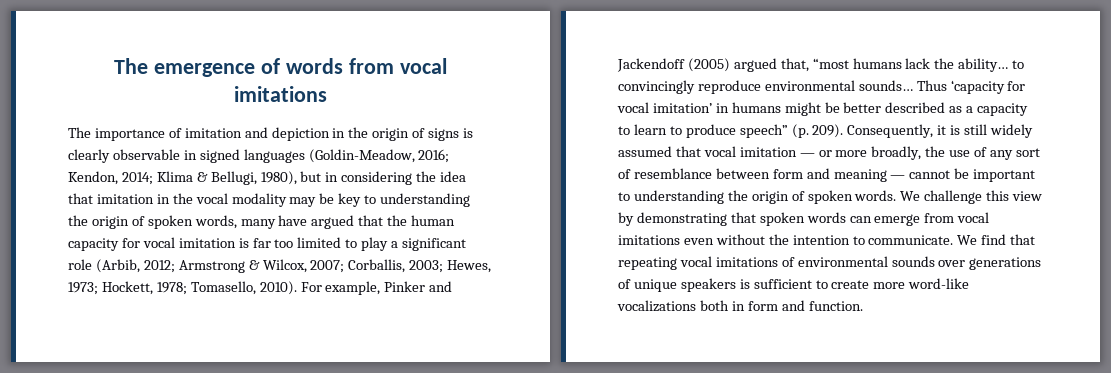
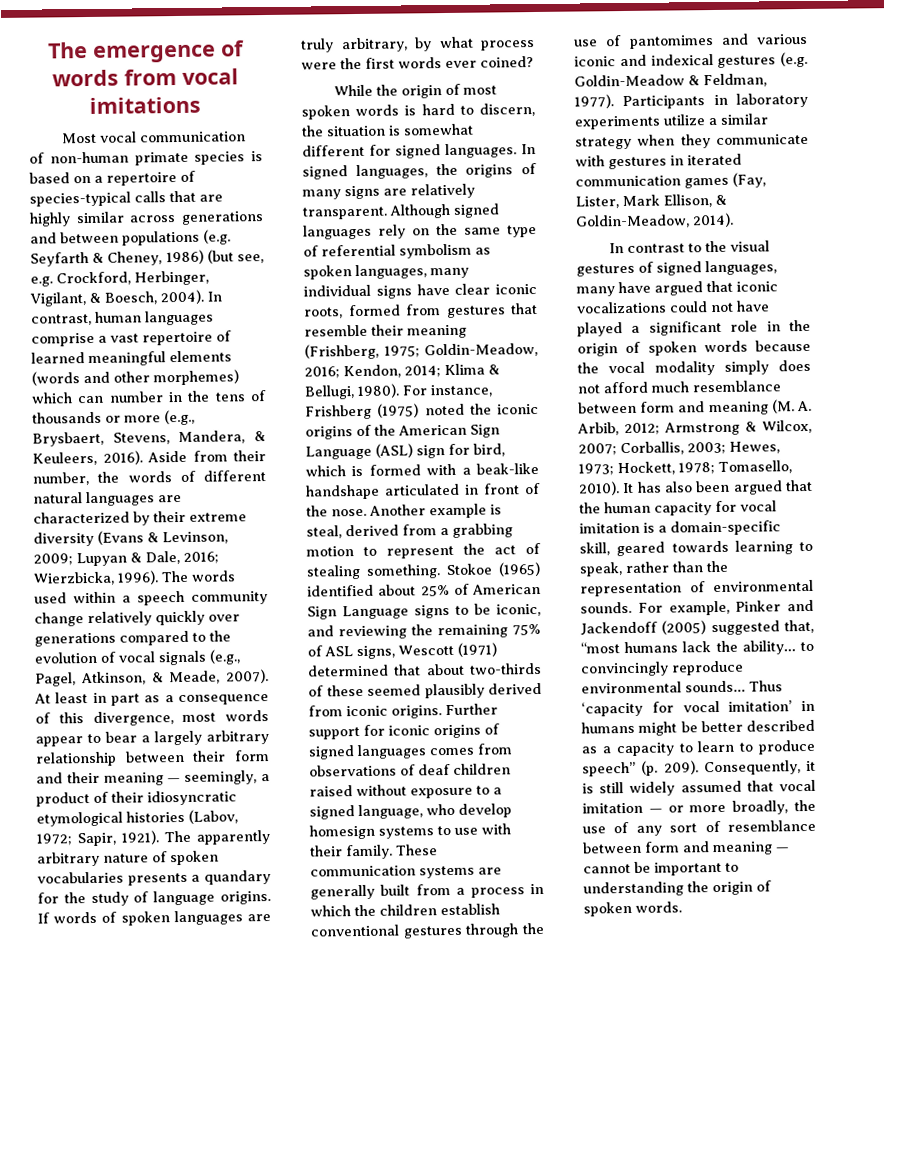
[68,127,474,141] [68,149,415,163] The importance of imitation and depiction in the origin of signs is clearly observable in signed languages (Goldin-Meadow, -> [62,131,247,144] [29,151,263,166] [29,170,196,186] [29,190,223,207] [29,211,264,227] [30,229,231,246] [30,249,264,267] [30,270,209,287] [29,289,222,307] [31,310,214,326] [31,330,232,347] [31,350,232,367] [31,369,239,386] [31,390,268,404] [32,409,195,426] [32,430,266,447] [32,450,266,466] [32,470,266,486] [33,491,182,507] [33,510,247,526] [33,530,228,547] [33,551,219,567] [33,570,236,586] [34,590,268,606] [34,610,240,627] [34,630,231,647] [34,649,240,666] [35,669,269,687] [34,692,269,706] [35,710,269,726] [35,730,269,747] [35,750,270,767] [36,770,270,786] [36,790,237,807] [36,809,238,827] [36,830,270,847] [37,850,219,867] [37,870,271,886] [37,890,271,907] [37,910,271,926] [300,36,535,53] [301,56,534,70] [334,83,498,99] [301,103,535,120] [301,123,474,137] [302,143,536,159] [302,162,537,180] [302,183,475,200] [302,203,499,220] [303,223,537,240] [303,243,491,259] [303,264,469,280] [303,283,537,299] [303,302,538,319] [304,324,467,339] [304,342,538,360] Most vocal communication of non-human primate species is based on a repertoire of species-typical calls that are highly similar across generations and between populations (e.g. Seyfarth & Cheney, 1986) (but see, e.g. Crockford, Herbinger, Vigilant, & Boesch, 2004). In contrast, human languages comprise a vast repertoire of learned meaningful elements (words and other morphemes) which can number in the tens of thousands or more (e.g., Brysbaert, Stevens, Mandera, & Keuleers, 2016). Aside from their number, the words of different natural languages are characterized by their extreme diversity (Evans & Levinson, 2009; Lupyan & Dale, 2016; Wierzbicka, 1996). The words used within a speech community change relatively quickly over generations compared to the evolution of vocal signals (e.g., Pagel, Atkinson, & Meade, 2007). At least in part as a consequence of this divergence, most words appear to bear a largely arbitrary relationship between their form and their meaning — seemingly, a product of their idiosyncratic etymological histories (Labov, 1972; Sapir, 1921). The apparently arbitrary nature of spoken vocabularies presents a quandary for the study of language origins. If words of spoken languages are truly arbitrary, by what process were the first words ever coined? // While the origin of most spoken words is hard to discern, the situation is somewhat different for signed languages. In signed languages, the origins of many signs are relatively transparent. Although signed languages rely on the same type of referential symbolism as spoken languages, many individual signs have clear iconic roots, formed from gestures that resemble their meaning (Frishberg, 1975; Goldin-Meadow,
[260,171,467,185] [68,193,471,207] [68,215,456,229] [68,237,467,251] [68,259,140,273] 1980), but in considering the idea that imitation in the vocal modality may be key to understanding the origin of spoken words, many have argued that the human capacity for vocal imitation is far too limited to play a significant role (Arbib, -> [357,383,492,398] [305,403,539,420] [305,424,500,440] [305,443,505,460] [305,462,539,477] [305,482,541,500] [306,503,502,519] [306,523,513,539] [306,542,541,559] [306,561,540,580] [307,583,541,597] [307,603,541,620] [307,623,541,640] [307,642,497,660] [307,662,542,677] [308,682,542,699] [308,703,498,719] [308,723,500,740] [308,743,512,760] [309,763,511,777] [309,784,502,799] [309,803,512,820] [309,823,511,840] [309,844,438,860] [310,865,502,879] [310,883,544,900] [310,903,500,917] [310,922,544,939] [574,33,808,49] [574,51,808,68] [574,73,767,88] [574,92,808,110] [574,113,768,130] [575,133,809,150] [575,153,742,170] [575,172,766,189] [575,194,727,209] [575,212,734,229] [609,240,771,254] [576,260,777,277] [576,280,778,297] [576,300,770,314] [577,319,811,337] [577,339,811,357] [577,359,811,376] [577,380,781,394] [578,399,812,416] [577,422,619,436] 1980). For instance, Frishberg (1975) noted the iconic origins of the American Sign Language (ASL) sign for bird, which is formed with a beak-like handshape articulated in front of the nose. Another example is steal, derived from a grabbing motion to represent the act of stealing something. Stokoe (1965) identified about 25% of American Sign Language signs to be iconic, and reviewing the remaining 75% of ASL signs, Wescott (1971) determined that about two-thirds of these seemed plausibly derived from iconic origins. Further support for iconic origins of signed languages comes from observations of deaf children raised without exposure to a signed language, who develop homesign systems to use with their family. These communication systems are generally built from a process in which the children establish conventional gestures through the use of pantomimes and various iconic and indexical gestures (e.g. Goldin-Meadow & Feldman, 1977). Participants in laboratory experiments utilize a similar strategy when they communicate with gestures in iterated communication games (Fay, Lister, Mark Ellison, & Goldin-Meadow, 2014). // In contrast to the visual gestures of signed languages, many have argued that iconic vocalizations could not have played a significant role in the origin of spoken words because the vocal modality simply does not afford much resemblance between form and meaning (M. A. Arbib,
(297, 288) none -> [622,479,813,495] [579,500,777,516] [579,520,781,536] [579,540,813,557] [579,560,728,577] [580,579,814,597] [580,601,632,614] It has also been argued that the human capacity for vocal imitation is a domain-specific skill, geared towards learning to speak, rather than the representation of environmental sounds.
[733,58,777,72] argued -> [710,620,780,636] suggested
[900,190,1043,204] [618,212,990,226] [618,234,1036,245] [618,256,1042,270] [618,278,970,292] [617,300,863,312] We challenge this view by demonstrating that spoken words can emerge from vocal imitations even without the intention to communicate. We find that repeating vocal imitations of environmental sounds over generations of unique speakers is sufficient to create more word-like vocalizations both in form and function. -> (682, 907) none

